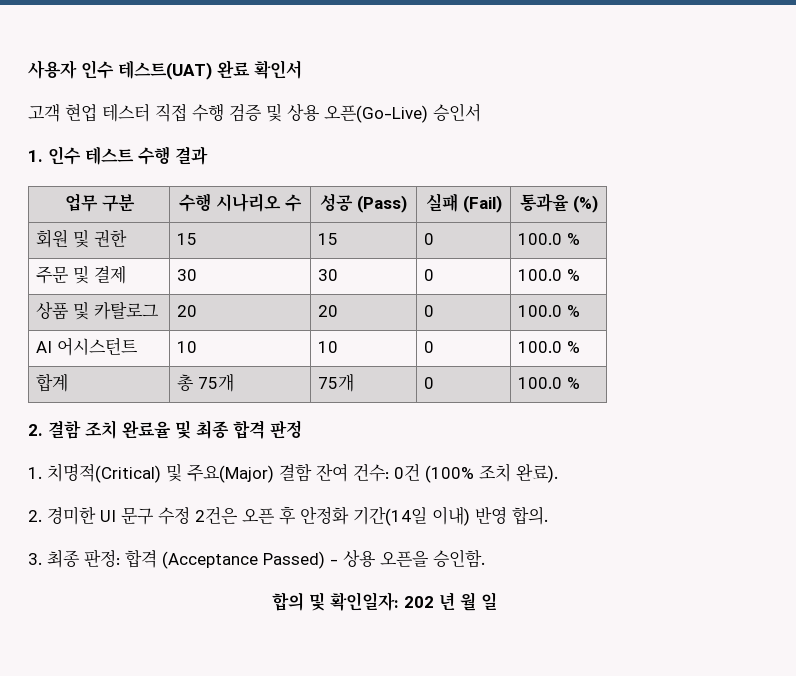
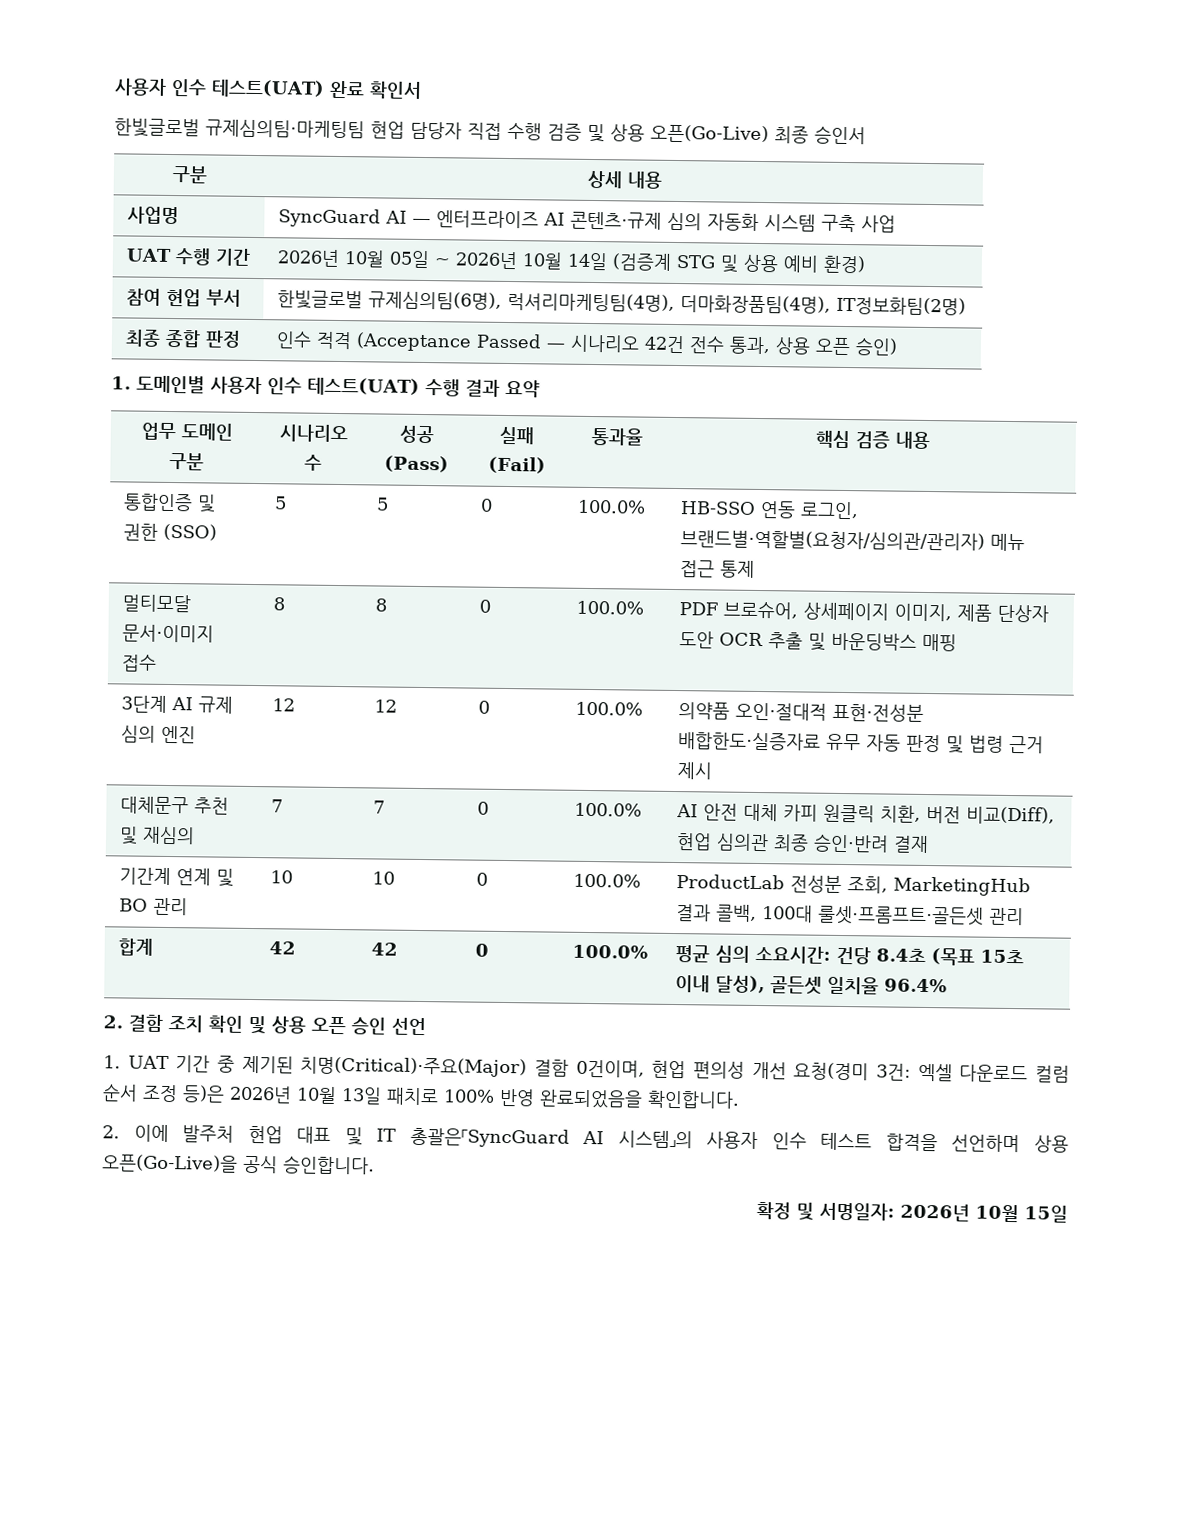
[28,103,150,122] 고객 현업 테스터 -> [114,118,462,140] 한빛글로벌 규제심의팀·마케팅팀 현업 담당자
(428, 114) none -> [774,126,809,144] 최종
[28,146,134,165] // 1. 인수 테스트 -> [172,166,208,184] [586,170,662,189] [126,206,179,225] [277,208,896,233] [125,248,251,266] [276,249,865,274] [125,288,241,307] [276,290,966,316] [124,329,241,348] [275,331,898,356] [111,375,420,396] // 구분 | 상세 내용 // 사업명 | SyncGuard AI — 엔터프라이즈 AI 콘텐츠·규제 심의 자동화 시스템 구축 사업 // UAT 수행 기간 | 2026년 10월 05일 ~ 2026년 10월 14일 (검증계 STG 및 상용 예비 환경) // 참여 현업 부서 | 한빛글로벌 규제심의팀(6명), 럭셔리마케팅팀(4명), 더마화장품팀(4명), IT정보화팀(2명) // 최종 종합 판정 | 인수 적격 (Acceptance Passed — 시나리오 42건 전수 통과, 상용 오픈 승인) // 1. 도메인별 사용자 인수 테스트(UAT)
(208, 155) none -> [504,379,540,398] 요약
[101,194,135,212] [179,193,211,212] 구분 | 수행 -> [180,423,233,441] [169,452,204,471] 도메인 구분 |
[572,195,598,213] [36,229,128,248] [177,233,198,245] [318,233,339,245] [424,233,435,245] [518,233,581,245] [36,265,127,284] [177,269,198,281] [318,269,339,281] [424,269,435,281] [518,269,581,281] [36,301,160,320] [177,305,198,317] [318,305,339,317] [424,305,435,317] [518,305,581,317] [36,337,139,356] [177,341,198,353] [318,341,339,353] [424,341,435,353] [518,341,581,353] [36,373,69,392] [177,373,235,392] [318,373,355,392] [424,377,435,389] [518,377,581,389] [28,420,302,439] [28,463,558,483] [28,506,548,526] [28,549,485,569] [272,592,497,611] (%) // 회원 및 권한 | 15 | 15 | 0 | 100.0 % // 주문 및 결제 | 30 | 30 | 0 | 100.0 % // 상품 및 카탈로그 | 20 | 20 | 0 | 100.0 % // AI 어시스턴트 | 10 | 10 | 0 | 100.0 % // 합계 | 총 75개 | 75개 | 0 | 100.0 % // 2. 결함 조치 완료율 및 최종 합격 판정 // 1. 치명적(Critical) 및 주요(Major) 결함 잔여 건수: 0건 (100% 조치 완료). // 2. 경미한 UI 문구 수정 2건은 오픈 후 안정화 기간(14일 이내) 반영 합의. // 3. 최종 판정: 합격 (Acceptance Passed) - 상용 오픈을 승인함. // 합의 및 확인일자: 202 년 월 일 -> [814,430,930,450] [122,493,216,513] [122,523,217,541] [273,496,287,510] [375,497,389,511] [479,498,493,512] [576,499,646,514] [679,501,859,520] [679,530,1025,552] [679,560,755,578] [121,594,191,613] [121,624,214,643] [121,654,157,672] [272,597,285,611] [374,598,387,612] [478,599,491,613] [575,600,644,615] [678,601,1049,623] [678,631,957,652] [120,695,233,714] [120,725,196,744] [271,698,295,712] [373,699,397,713] [477,700,490,714] [574,701,643,716] [677,702,924,722] [677,732,1044,754] [676,762,712,780] [119,796,229,815] [118,826,195,845] [270,799,283,813] [372,800,385,814] [476,801,489,815] [573,802,642,817] [675,803,1055,825] [675,833,929,854] [118,867,234,887] [118,897,188,916] [269,870,293,884] [371,871,395,885] [475,872,488,886] [572,873,641,888] [675,874,1031,897] [675,904,1024,926] [117,938,153,956] [268,941,296,955] [370,942,398,956] [474,943,489,957] [571,944,648,959] [674,945,1024,966] [674,975,947,995] [103,1014,426,1036] [103,1055,1070,1083] [102,1083,740,1109] [102,1124,1069,1153] [102,1154,375,1175] [756,1202,1068,1223] | 핵심 검증 내용 // 통합인증 및 권한 (SSO) | 5 | 5 | 0 | 100.0% | HB-SSO 연동 로그인, 브랜드별·역할별(요청자/심의관/관리자) 메뉴 접근 통제 // 멀티모달 문서·이미지 접수 | 8 | 8 | 0 | 100.0% | PDF 브로슈어, 상세페이지 이미지, 제품 단상자 도안 OCR 추출 및 바운딩박스 매핑 // 3단계 AI 규제 심의 엔진 | 12 | 12 | 0 | 100.0% | 의약품 오인·절대적 표현·전성분 배합한도·실증자료 유무 자동 판정 및 법령 근거 제시 // 대체문구 추천 및 재심의 | 7 | 7 | 0 | 100.0% | AI 안전 대체 카피 원클릭 치환, 버전 비교(Diff), 현업 심의관 최종 승인·반려 결재 // 기간계 연계 및 BO 관리 | 10 | 10 | 0 | 100.0% | ProductLab 전성분 조회, MarketingHub 결과 콜백, 100대 룰셋·프롬프트·골든셋 관리 // 합계 | 42 | 42 | 0 | 100.0% | 평균 심의 소요시간: 건당 8.4초 (목표 15초 이내 달성), 골든셋 일치율 96.4% // 2. 결함 조치 확인 및 상용 오픈 승인 선언 // 1. UAT 기간 중 제기된 치명(Critical)·주요(Major) 결함 0건이며, 현업 편의성 개선 요청(경미 3건: 엑셀 다운로드 컬럼 순서 조정 등)은 2026년 10월 13일 패치로 100% 반영 완료되었음을 확인합니다. // 2. 이에 발주처 현업 대표 및 IT 총괄은「SyncGuard AI 시스템」의 사용자 인수 테스트 합격을 선언하며 상용 오픈(Go-Live)을 공식 승인합니다. // 확정 및 서명일자: 2026년 10월 15일

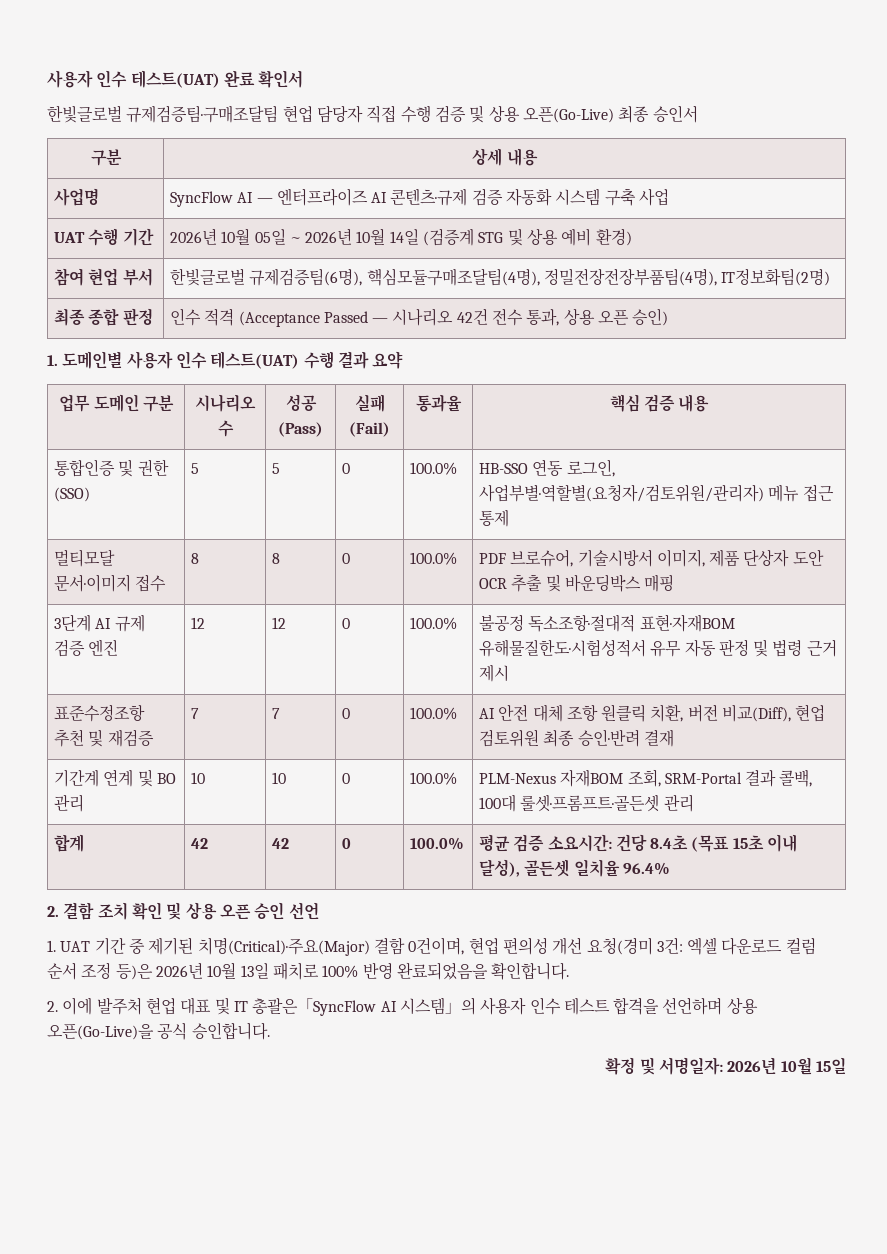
[205,119,365,139] 규제심의팀·마케팅팀 -> [126,105,279,123] 규제검증팀·구매조달팀
[277,208,381,228] SyncGuard -> [169,191,233,207] SyncFlow
[666,212,702,231] 심의 -> [471,188,503,206] 검증
[367,291,831,314] 규제심의팀(6명), 럭셔리마케팅팀(4명), 더마화장품팀(4명), -> [249,268,717,286] 규제검증팀(6명), 핵심모듈구매조달팀(4명), 정밀전장전장부품팀(4명),
[679,530,985,551] 브랜드별·역할별(요청자/심의관/관리자) -> [478,484,764,502] 사업부별·역할별(요청자/검토위원/관리자)
[802,602,889,621] 상세페이지 -> [577,549,653,567] 기술시방서
[120,725,156,743] 심의 -> [53,639,85,657] 검증
[677,702,924,722] [677,732,821,751] 의약품 오인·절대적 표현·전성분 배합한도·실증자료 -> [478,614,735,632] [478,639,646,657] 불공정 독소조항·절대적 표현·자재BOM 유해물질한도·시험성적서
[119,796,189,815] 대체문구 -> [53,704,145,722] 표준수정조항
[141,826,195,845] 재심의 -> [107,729,154,747] 재검증
[782,804,818,822] 카피 -> [566,704,598,721] 조항
[715,833,769,852] 심의관 -> [478,729,539,747] 검토위원
[675,874,1031,897] ProductLab 전성분 조회, MarketingHub -> [478,769,742,787] PLM-Nexus 자재BOM 조회, SRM-Portal
[714,945,750,963] 심의 -> [513,834,545,852] 검증
[466,1128,570,1148] SyncGuard -> [313,1000,377,1016] SyncFlow

